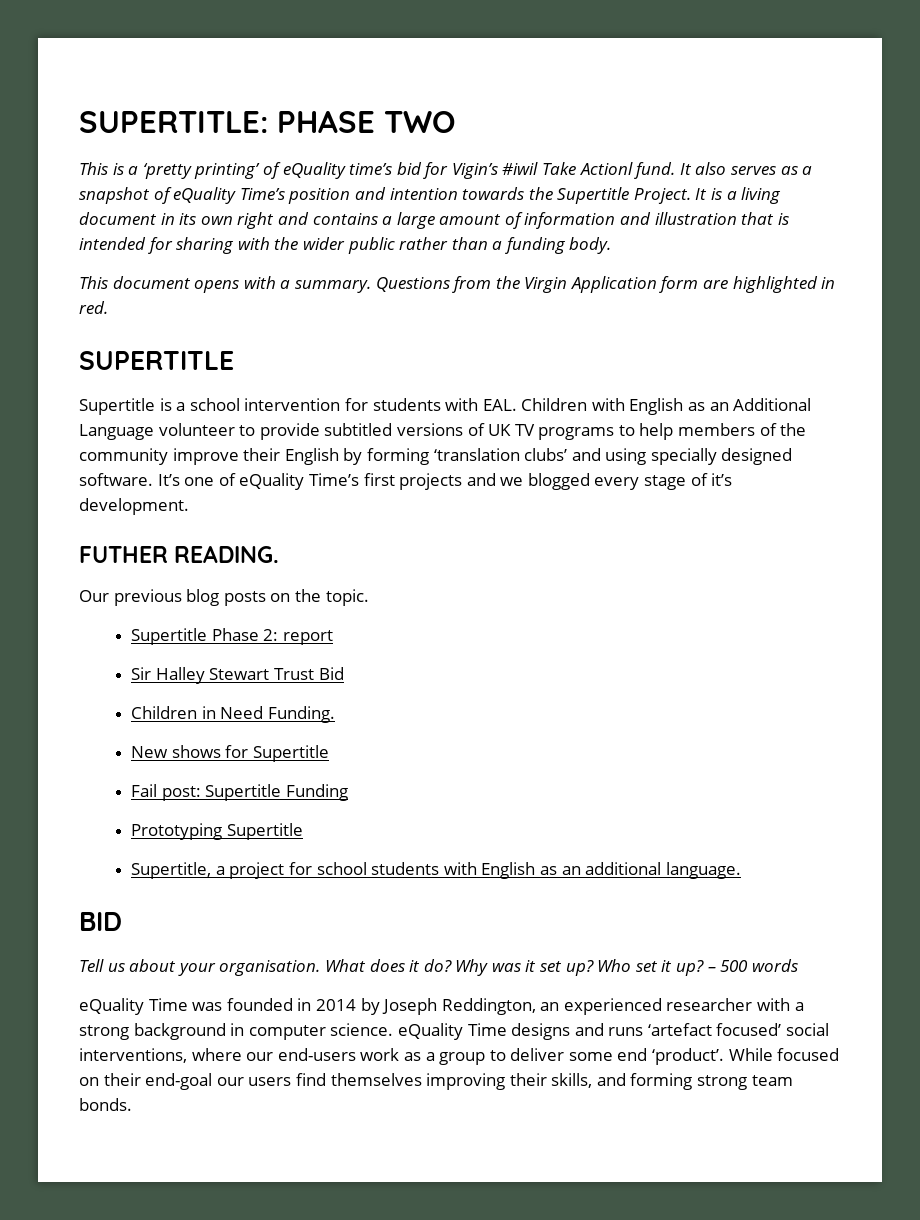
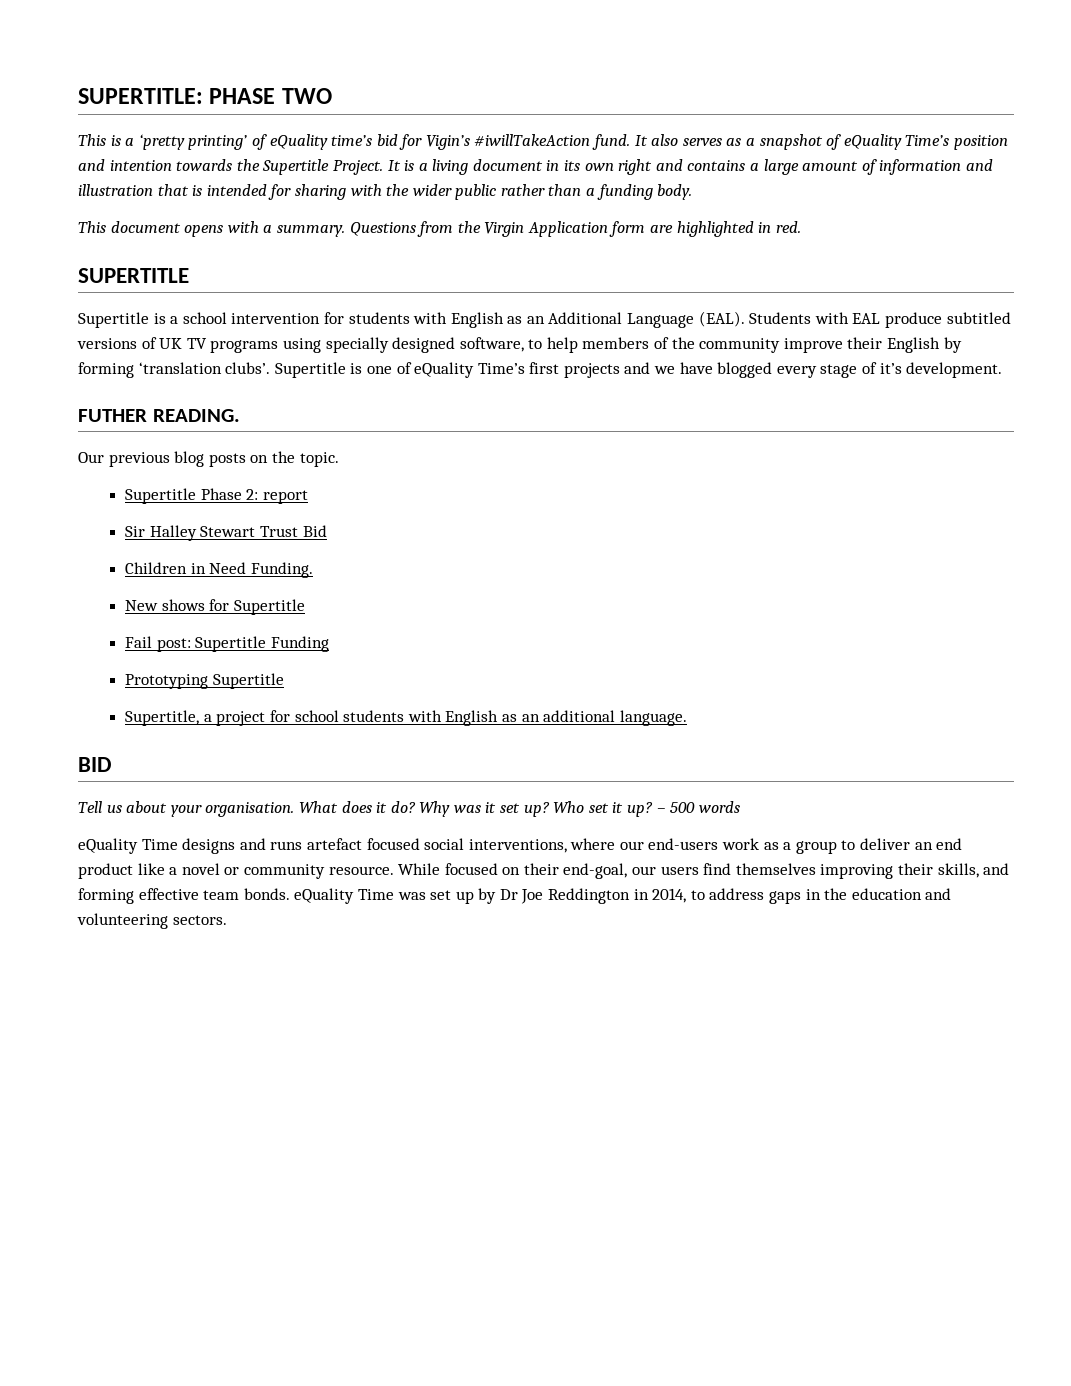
[502,162,633,175] #iwil Take Actionl -> [474,134,591,146] #iwillTakeAction
[482,398,625,411] EAL. Children with -> (448, 318) none
[158,423,320,440] volunteer to provide -> [698,311,943,328] (EAL). Students with EAL produce
(615, 433) none -> [282,337,524,353] using specially designed software,
[524,448,793,465] [79,473,180,486] clubs’ and using specially designed software. It’s -> [225,362,363,378] clubs’. Supertitle is
(524, 481) none -> [679,362,713,374] have
[192,998,804,1015] [79,1023,507,1040] was founded in 2014 by Joseph Reddington, an experienced researcher with a strong background in computer science. eQuality Time -> (178, 844) none
[647,1023,782,1036] ‘artefact focused’ -> [306,838,420,850] artefact focused
[568,1048,725,1065] some end ‘product’. -> [914,838,963,850] [78,863,394,879] an end product like a novel or community resource.
[145,1073,213,1090] end-goal -> [563,863,628,879] end-goal,
[697,1075,748,1090] strong -> [138,888,199,900] effective
(132, 1104) none -> [294,888,952,904] [77,913,227,929] eQuality Time was set up by Dr Joe Reddington in 2014, to address gaps in the education and volunteering sectors.

